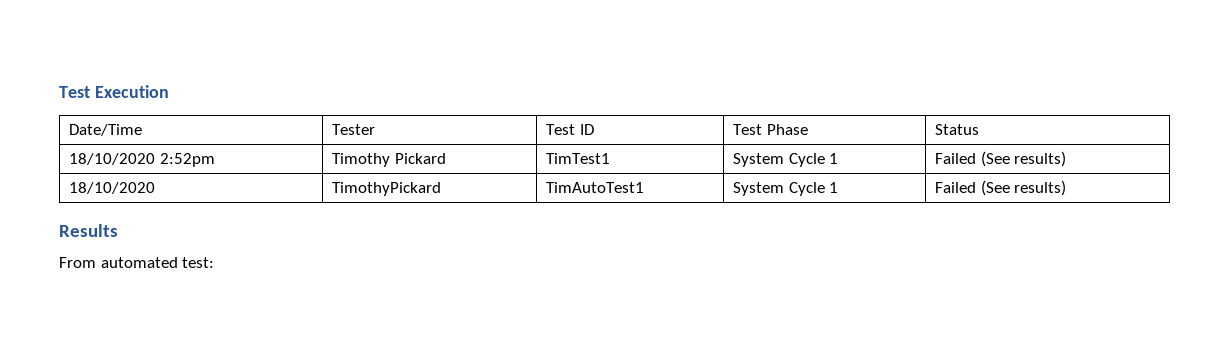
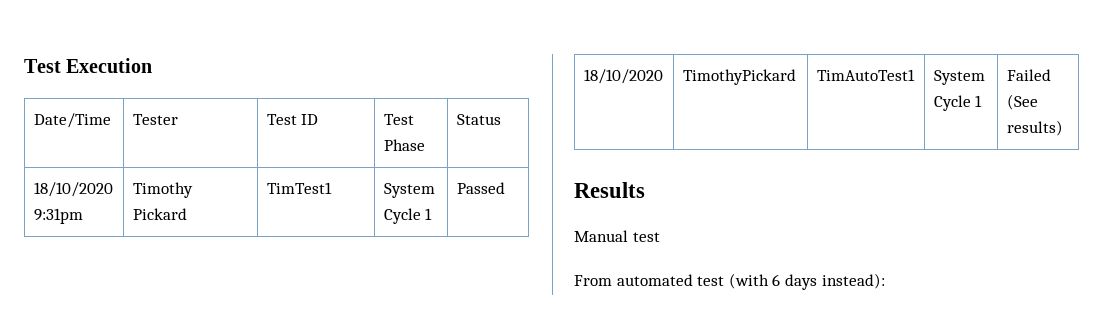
[159,153,215,167] 2:52pm -> [33,208,83,224] 9:31pm
[935,151,1067,167] Failed (See results) -> [456,182,505,194] Passed
(118, 230) none -> [574,230,660,242] // Manual test
[182,257,215,268] test: -> [697,273,885,290] test (with 6 days instead):

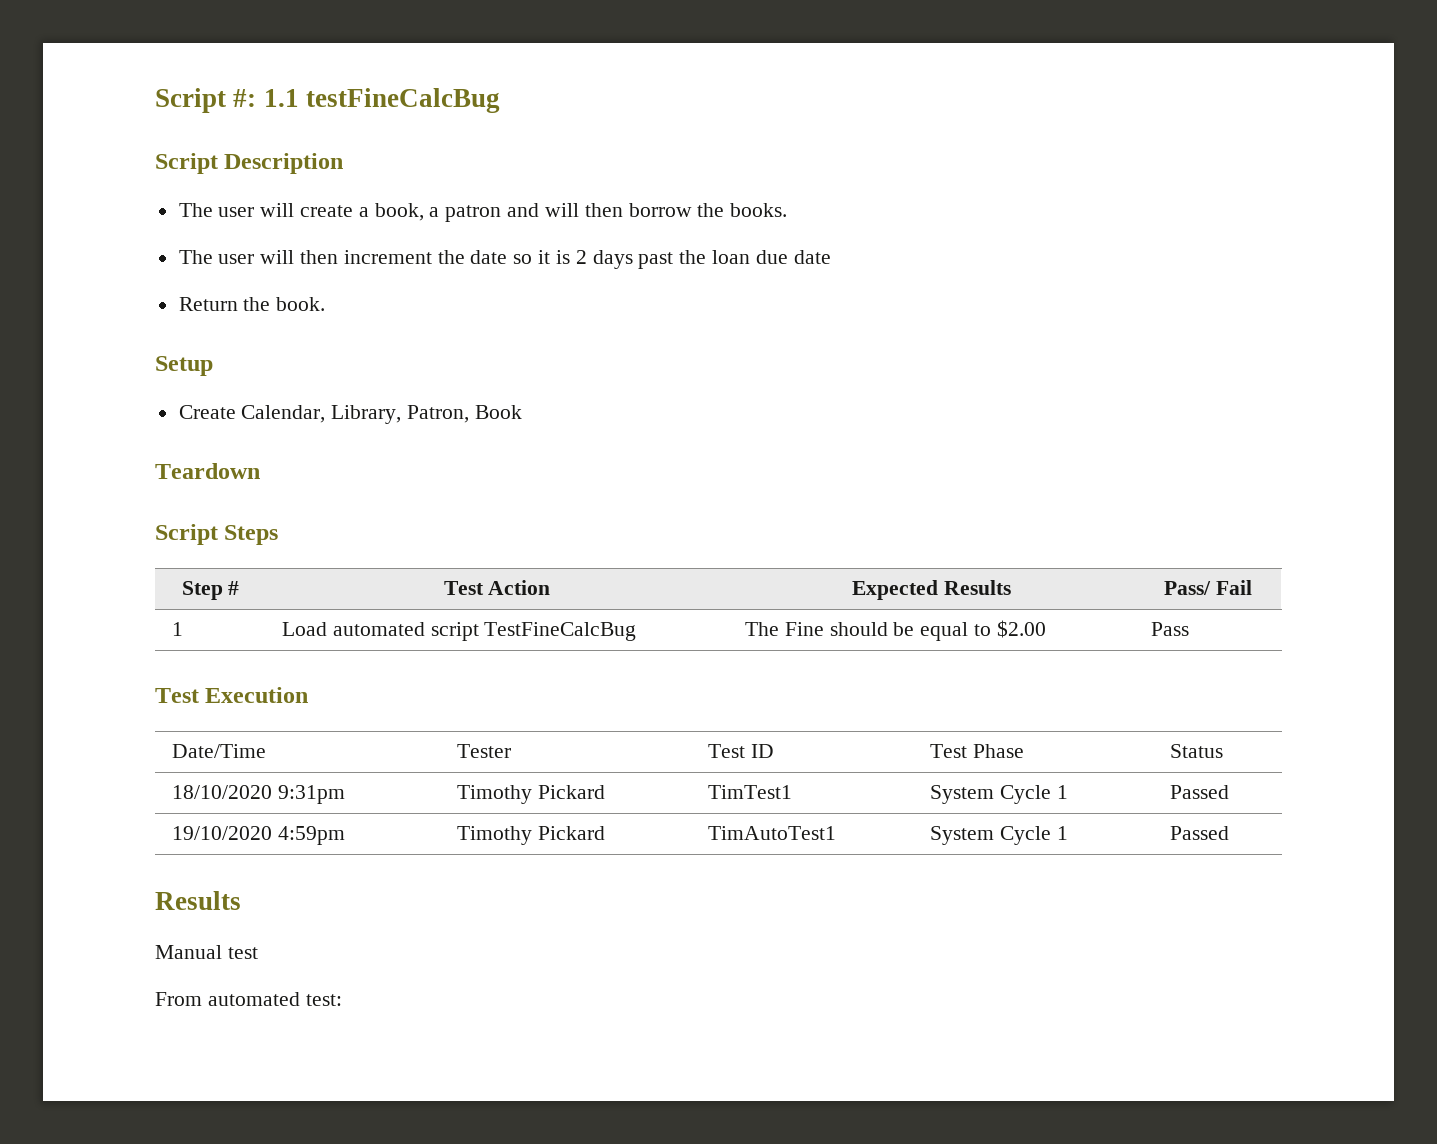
(24, 66) none -> [155,88,500,113] [155,153,344,174] [178,203,788,222] [178,250,831,269] [178,297,326,311] [155,356,213,376] [178,405,522,424] [155,463,260,479] [155,524,279,545] [181,581,240,600] [443,580,551,595] [852,580,1011,600] [1164,580,1252,595] [171,622,183,636] [281,622,637,641] [744,620,1046,641] [1150,622,1189,636] Script #: 1.1 testFineCalcBug // Script Description // The user will create a book, a patron and will then borrow the books. // The user will then increment the date so it is 2 days past the loan due date // Return the book. // Setup // Create Calendar, Library, Patron, Book // Teardown // Script Steps // Step # | Test Action | Expected Results | Pass/ Fail // 1 | Load automated script TestFineCalcBug | The Fine should be equal to $2.00 | Pass //
[583,69,663,84] [682,69,796,85] 18/10/2020 | TimothyPickard -> [171,826,345,845] [456,826,605,845] 19/10/2020 4:59pm | Timothy Pickard
[1006,69,1051,81] [1006,94,1038,110] [1006,120,1063,136] Failed (See results) -> [1169,826,1229,840] Passed
[697,273,885,290] test (with 6 days instead): -> [305,994,342,1006] test:

